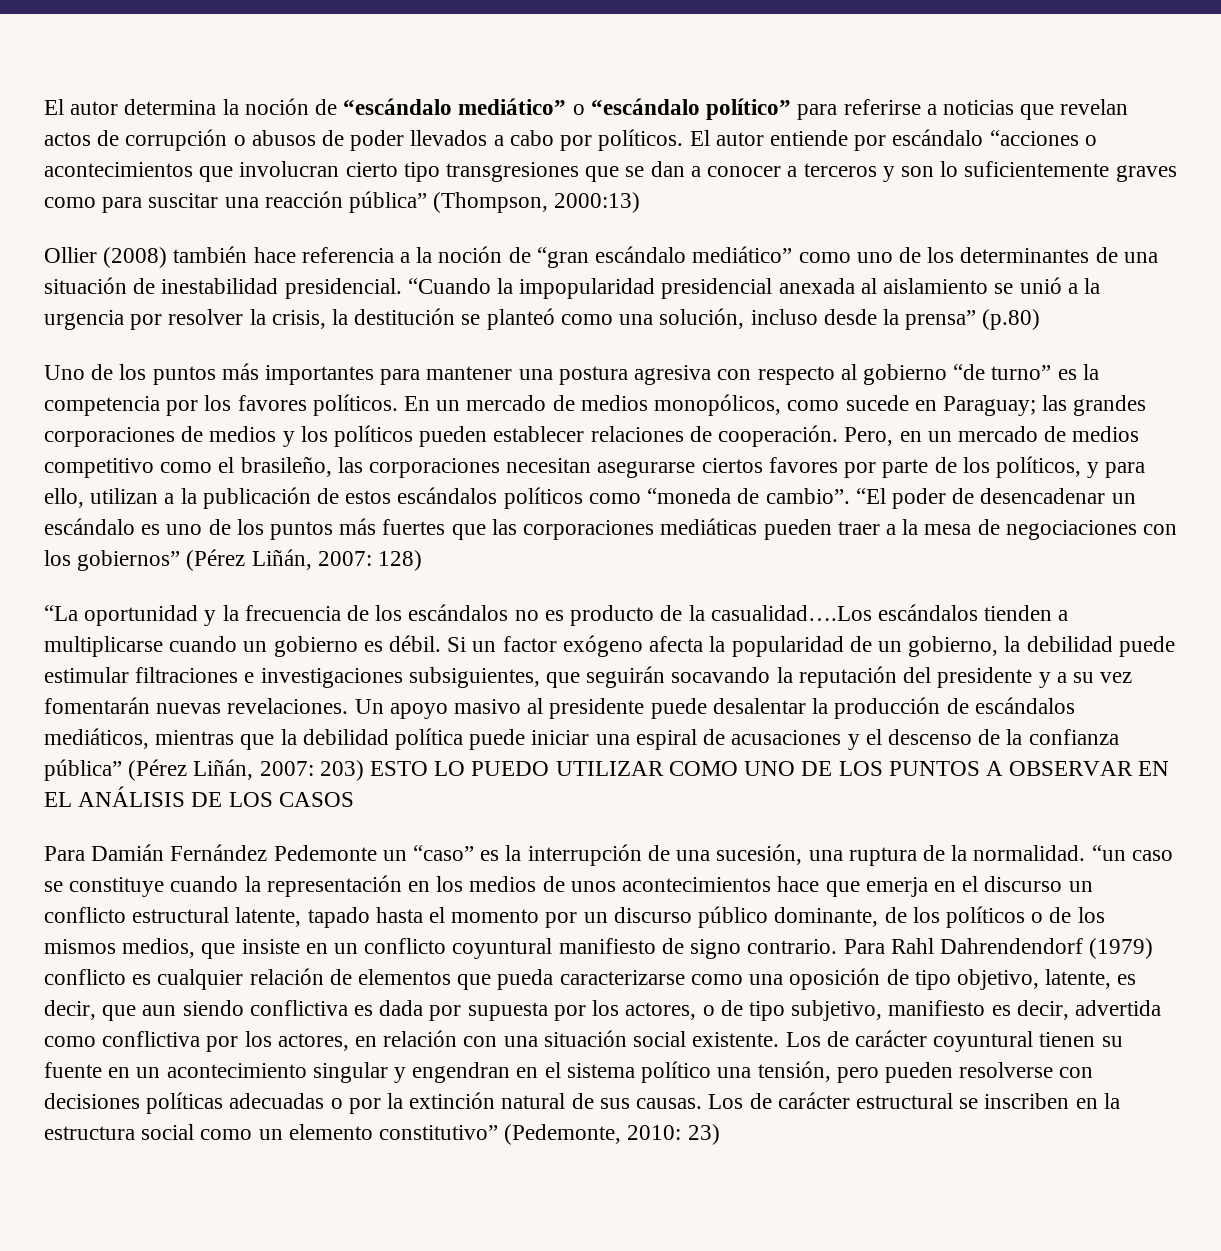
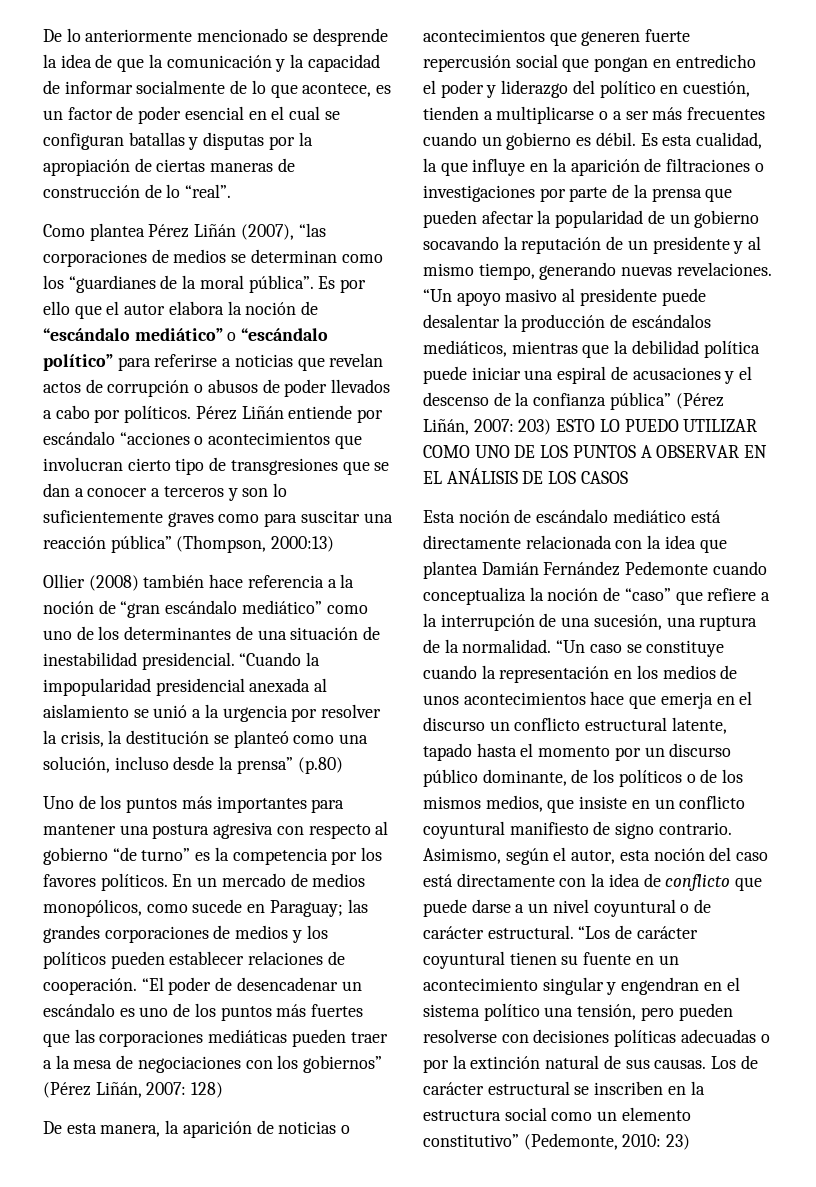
[44,99,217,115] El autor determina -> [43,28,388,46] [43,54,380,72] [43,80,392,98] [43,106,340,124] [43,132,313,150] [43,158,295,176] [43,184,232,198] [43,223,326,241] [43,249,383,267] [43,275,367,293] [43,301,224,319] De lo anteriormente mencionado se desprende la idea de que la comunicación y la capacidad de informar socialmente de lo que acontece, es un factor de poder esencial en el cual se configuran batallas y disputas por la apropiación de ciertas maneras de construcción de lo “real”. // Como plantea Pérez Liñán (2007), “las corporaciones de medios se determinan como los “guardianes de la moral pública”. Es por ello que el autor elabora
[689,130,764,146] El autor -> [195,406,284,420] Pérez Liñán
(440, 172) none -> [209,457,227,471] de
[844,426,1140,446] [44,456,1146,478] [44,487,850,509] Pero, en un mercado de medios competitivo como el brasileño, las corporaciones necesitan asegurarse ciertos favores por parte de los políticos, y para ello, utilizan a la publicación de estos escándalos políticos como “moneda de cambio”. -> (137, 986) none
[44,604,1069,626] [44,636,163,657] “La oportunidad y la frecuencia de los escándalos no es producto de la casualidad….Los escándalos tienden a multiplicarse -> [43,1120,351,1138] [423,29,691,46] [423,54,756,72] [423,80,751,98] [423,106,766,124] De esta manera, la aparición de noticias o acontecimientos que generen fuerte repercusión social que pongan en entredicho el poder y liderazgo del político en cuestión, tienden a multiplicarse o a ser más frecuentes
[447,635,1175,657] [44,666,1133,688] [44,697,150,714] Si un factor exógeno afecta la popularidad de un gobierno, la debilidad puede estimular filtraciones e investigaciones subsiguientes, que seguirán socavando la reputación del presidente y a su vez fomentarán -> [640,132,763,149] [423,158,764,176] [423,184,733,202] [423,210,760,228] [423,236,762,254] [423,262,617,280] Es esta cualidad, la que influye en la aparición de filtraciones o investigaciones por parte de la prensa que pueden afectar la popularidad de un gobierno socavando la reputación de un presidente y al mismo tiempo, generando
[354,699,384,714] Un -> [423,289,452,302] “Un
[44,844,500,861] Para Damián Fernández Pedemonte un “caso” es -> [423,509,721,523] [423,535,727,553] [423,561,767,579] [423,587,771,605] Esta noción de escándalo mediático está directamente relacionada con la idea que plantea Damián Fernández Pedemonte cuando conceptualiza la noción de “caso” que refiere a
[1091,845,1126,861] “un -> [556,640,586,653] “Un
[843,938,1154,959] [44,968,1137,990] [44,1000,1161,1021] [44,1030,821,1052] Para Rahl Dahrendendorf (1979) conflicto es cualquier relación de elementos que pueda caracterizarse como una oposición de tipo objetivo, latente, es decir, que aun siendo conflictiva es dada por supuesta por los actores, o de tipo subjetivo, manifiesto es decir, advertida como conflictiva por los actores, en relación con una situación social existente. Los -> [423,847,769,865] [423,873,763,891] [423,899,712,917] [423,925,611,939] Asimismo, según el autor, esta noción del caso está directamente con la idea de conflicto que puede darse a un nivel coyuntural o de carácter estructural. “Los

